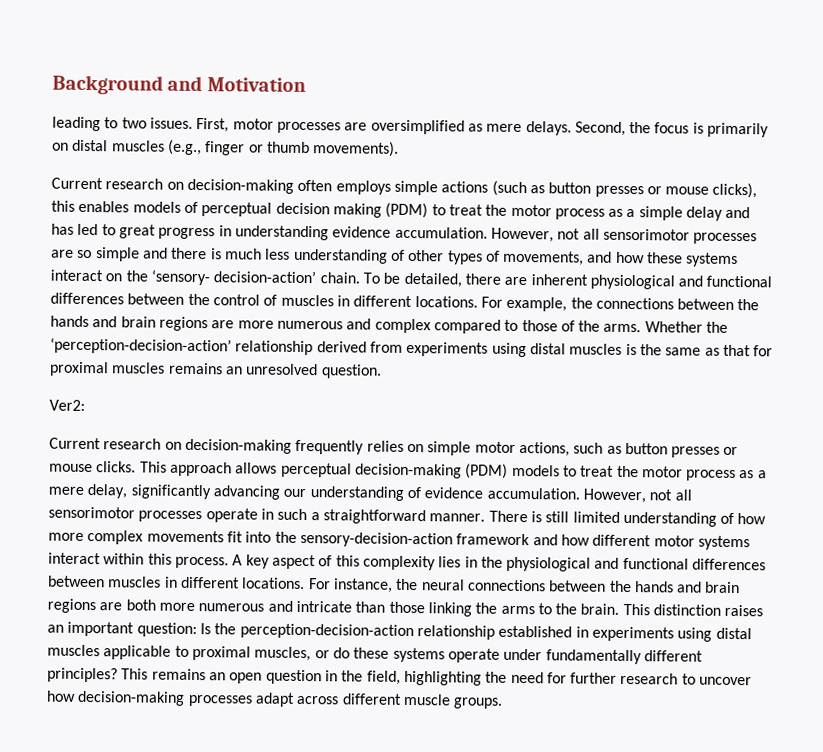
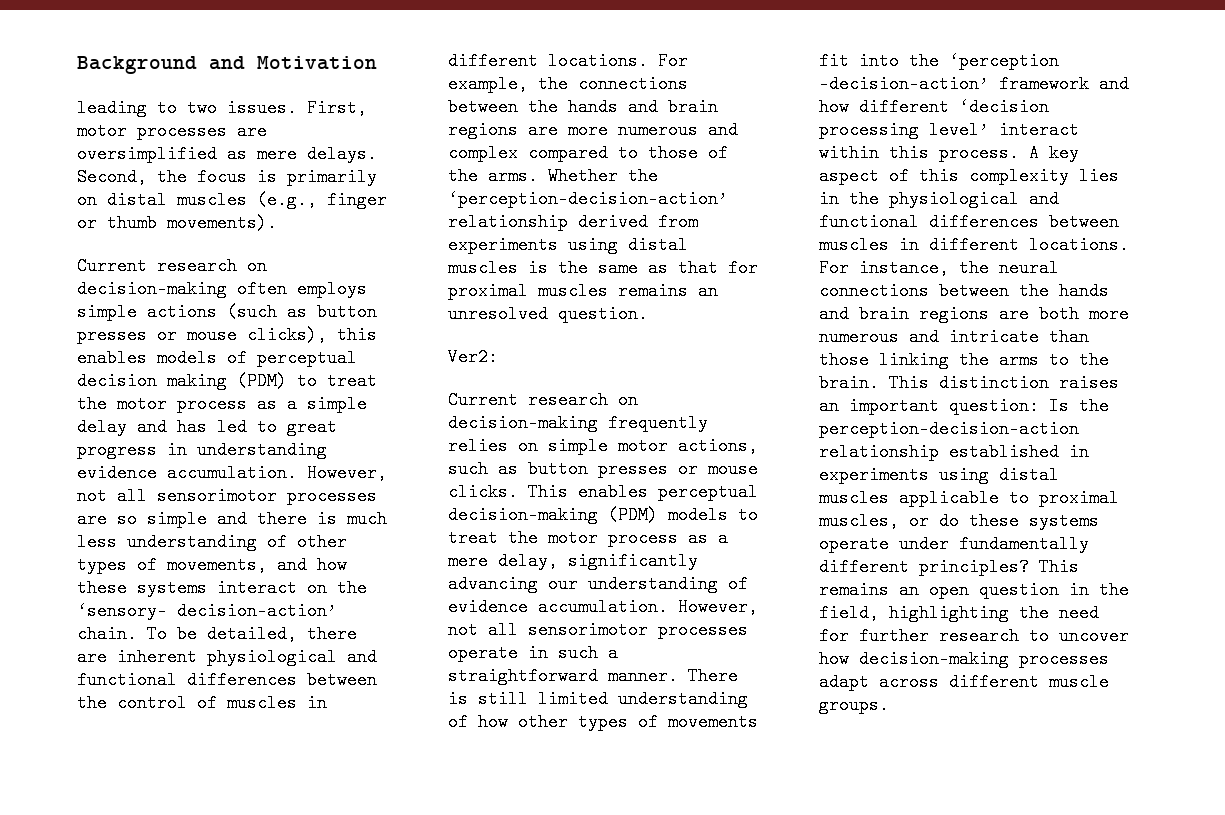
[169,461,278,477] approach allows -> [578,483,648,501] enables
[48,530,144,545] more complex -> [518,713,658,731] other types of
[299,531,453,548] sensory-decision-action -> [949,52,1059,70] [819,75,989,93] ‘perception -decision-action’
[653,535,750,551] motor systems -> [959,98,1049,116] [819,121,989,139] ‘decision processing level’

